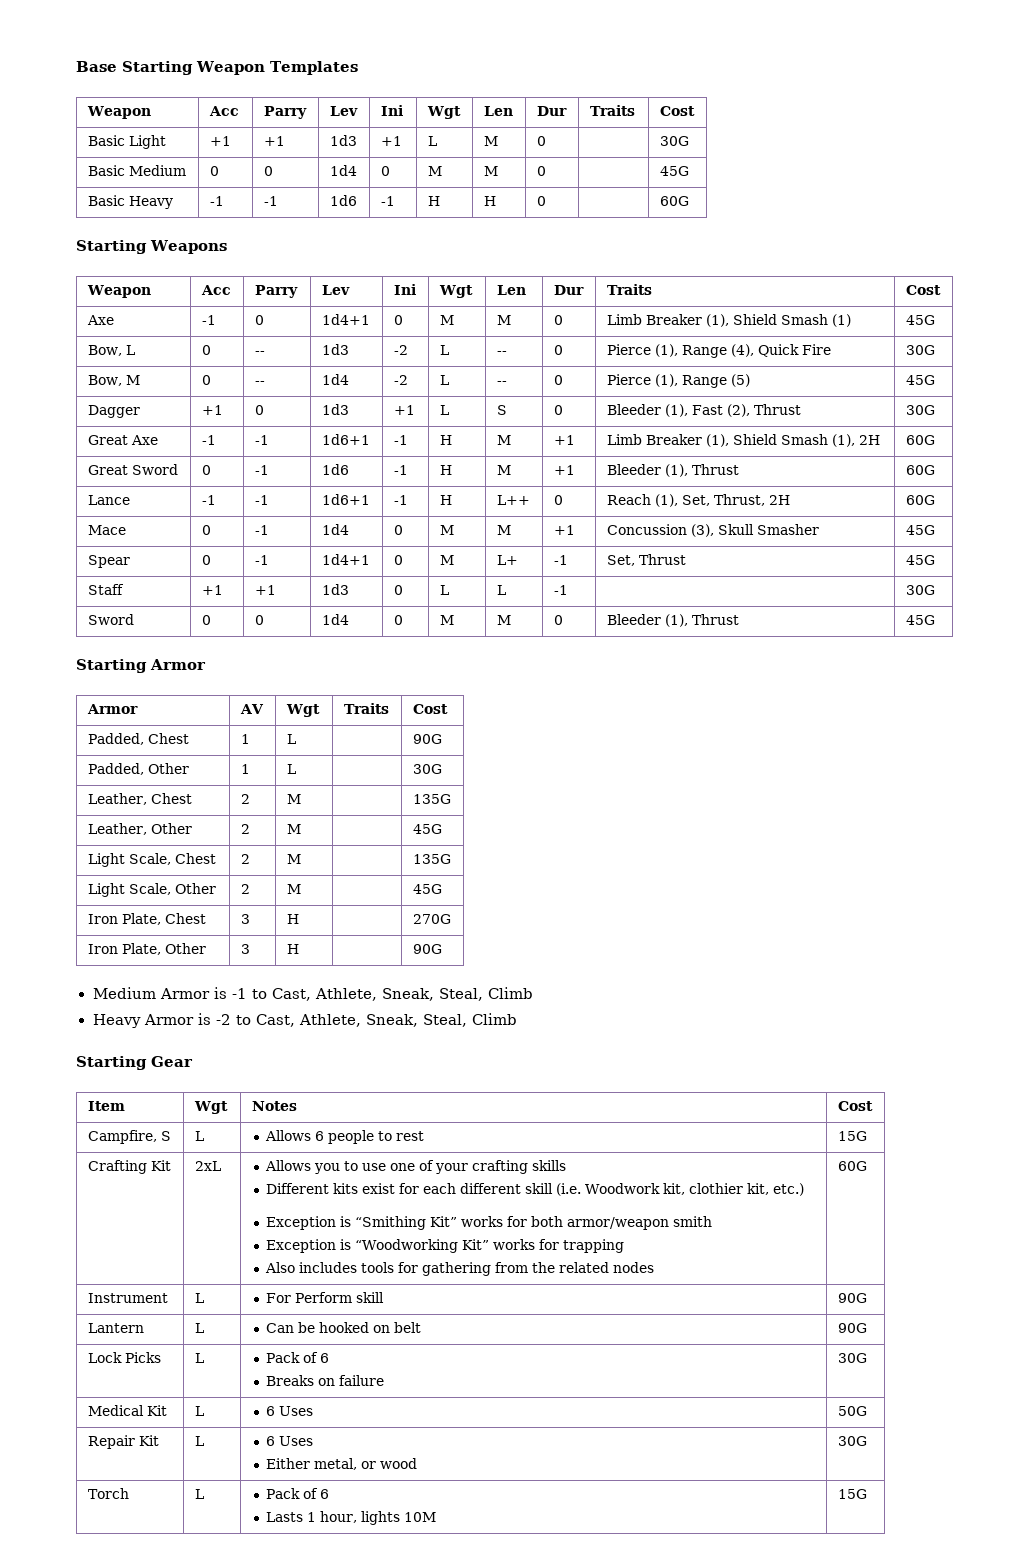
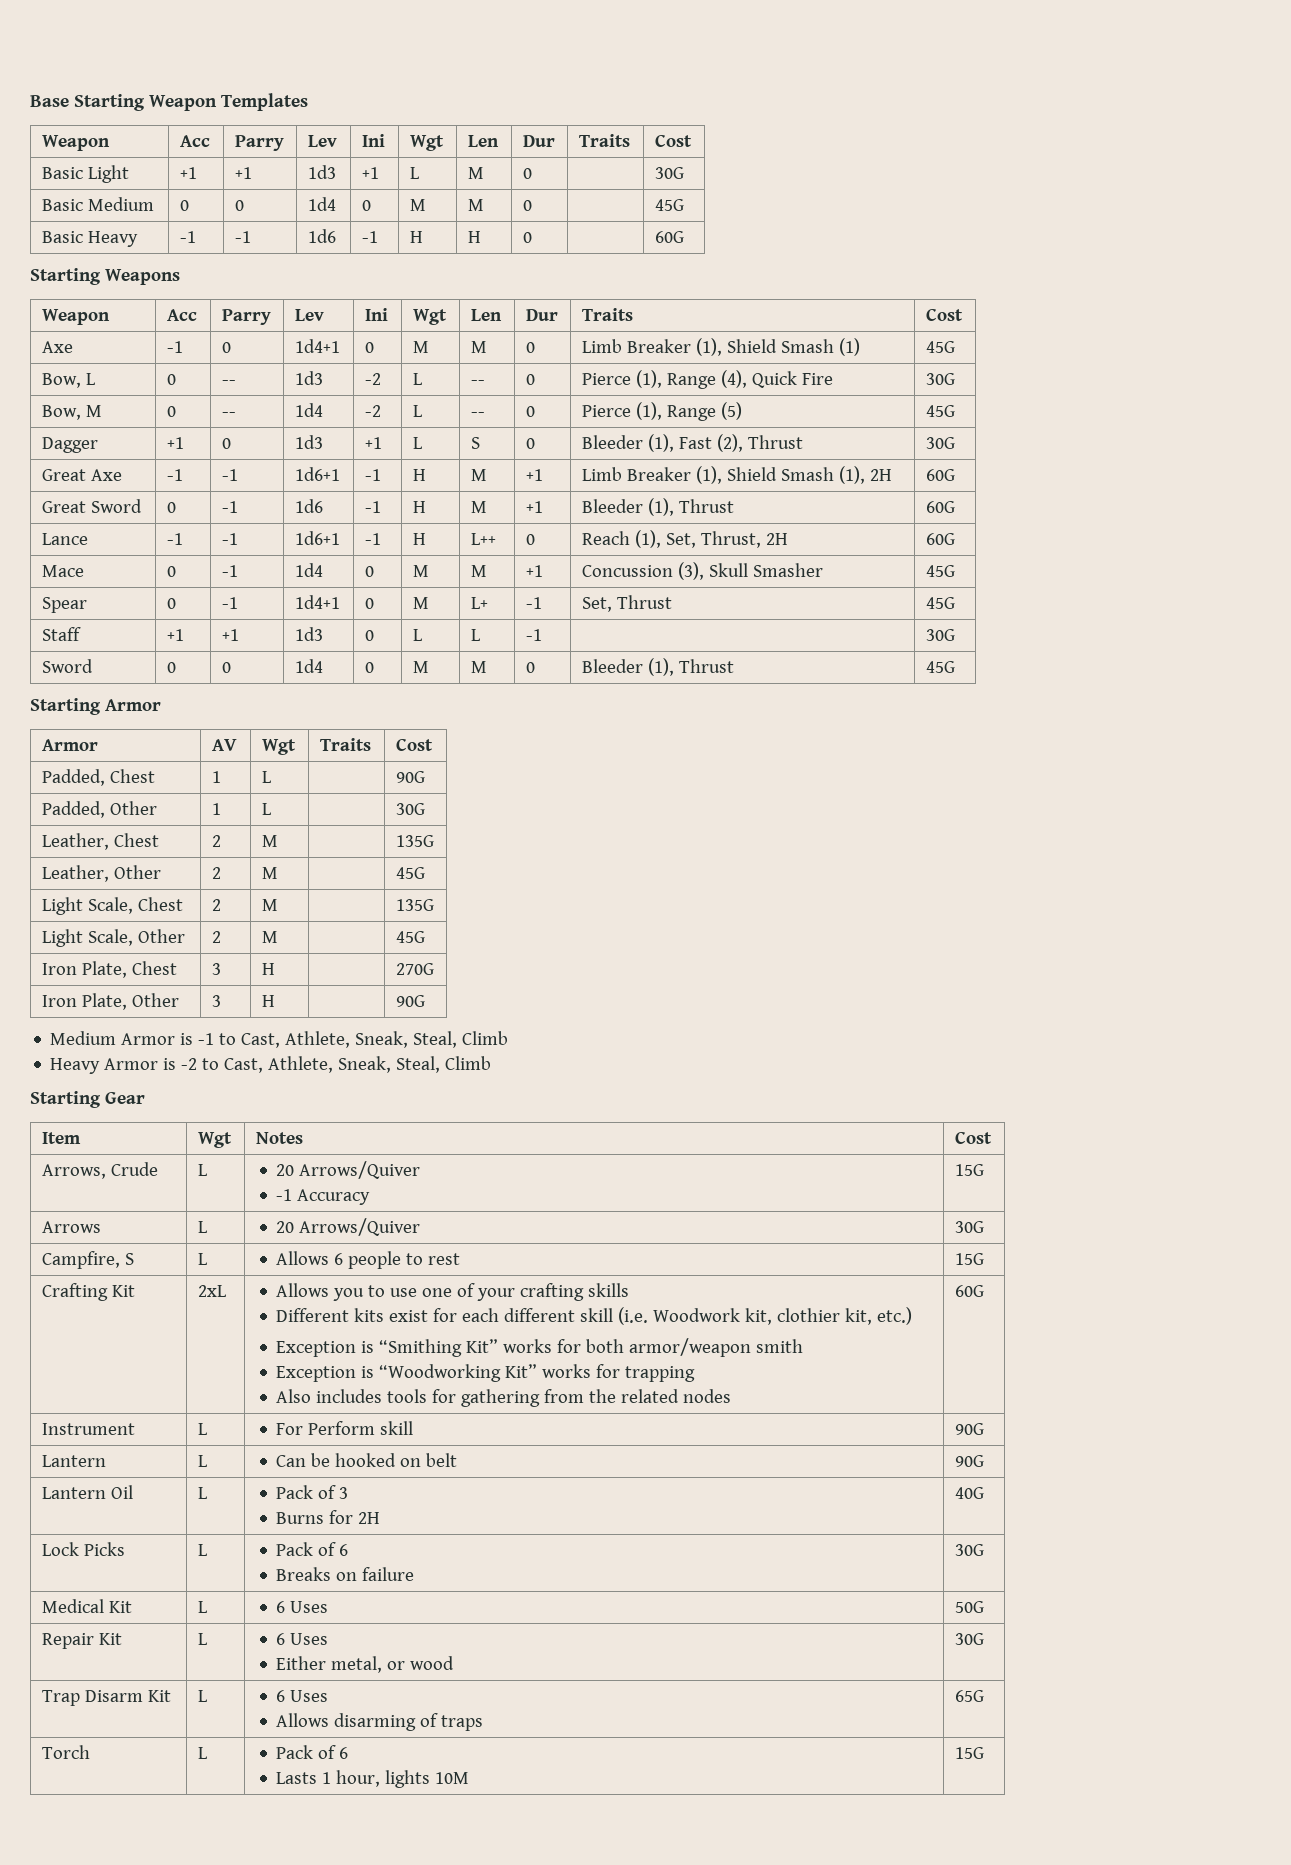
(873, 1106) none -> [41,1162,158,1179] [197,1164,207,1176] [276,1161,421,1179] [276,1189,371,1205] [954,1164,984,1176] [41,1221,101,1233] [197,1221,207,1233] [276,1218,421,1236] [954,1221,984,1233] // Arrows, Crude | L | 20 Arrows/Quiver // -1 Accuracy | 15G // Arrows | L | 20 Arrows/Quiver | 30G
(867, 1328) none -> [41,1485,133,1499] [197,1487,207,1499] [276,1485,349,1499] [276,1510,381,1524] [954,1487,984,1499] // Lantern Oil | L | Pack of 3 // Burns for 2H | 40G
(867, 1441) none -> [41,1690,171,1706] [197,1690,207,1702] [276,1690,329,1702] [276,1713,484,1731] [954,1690,984,1702] // Trap Disarm Kit | L | 6 Uses // Allows disarming of traps | 65G

